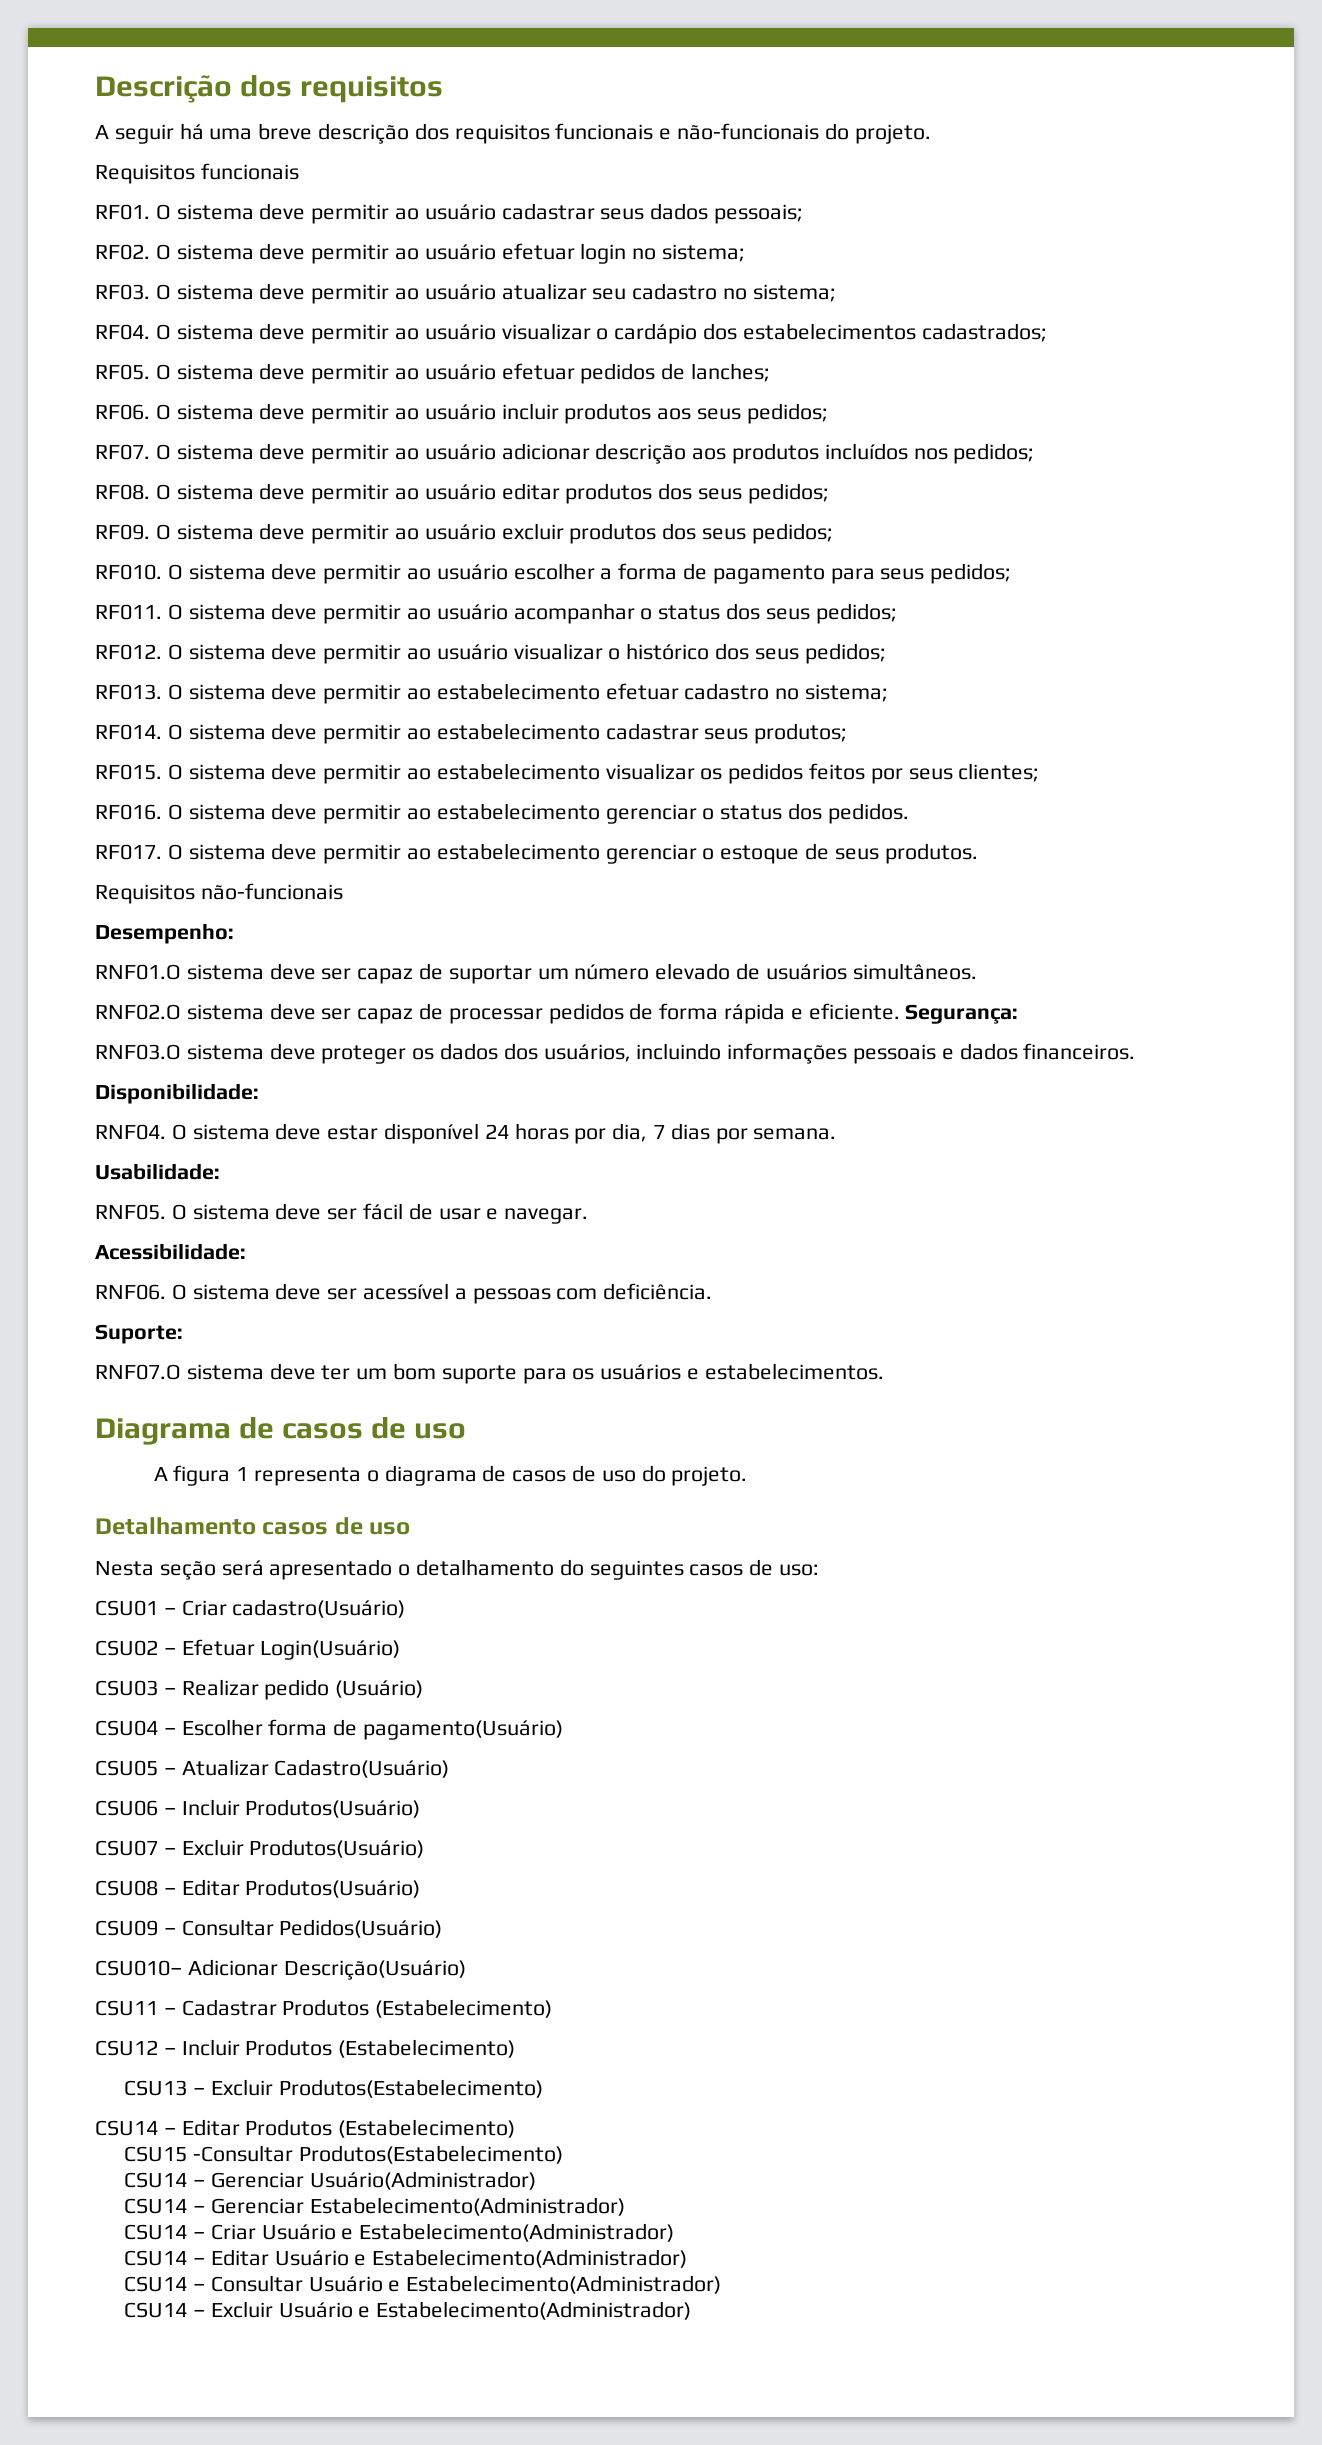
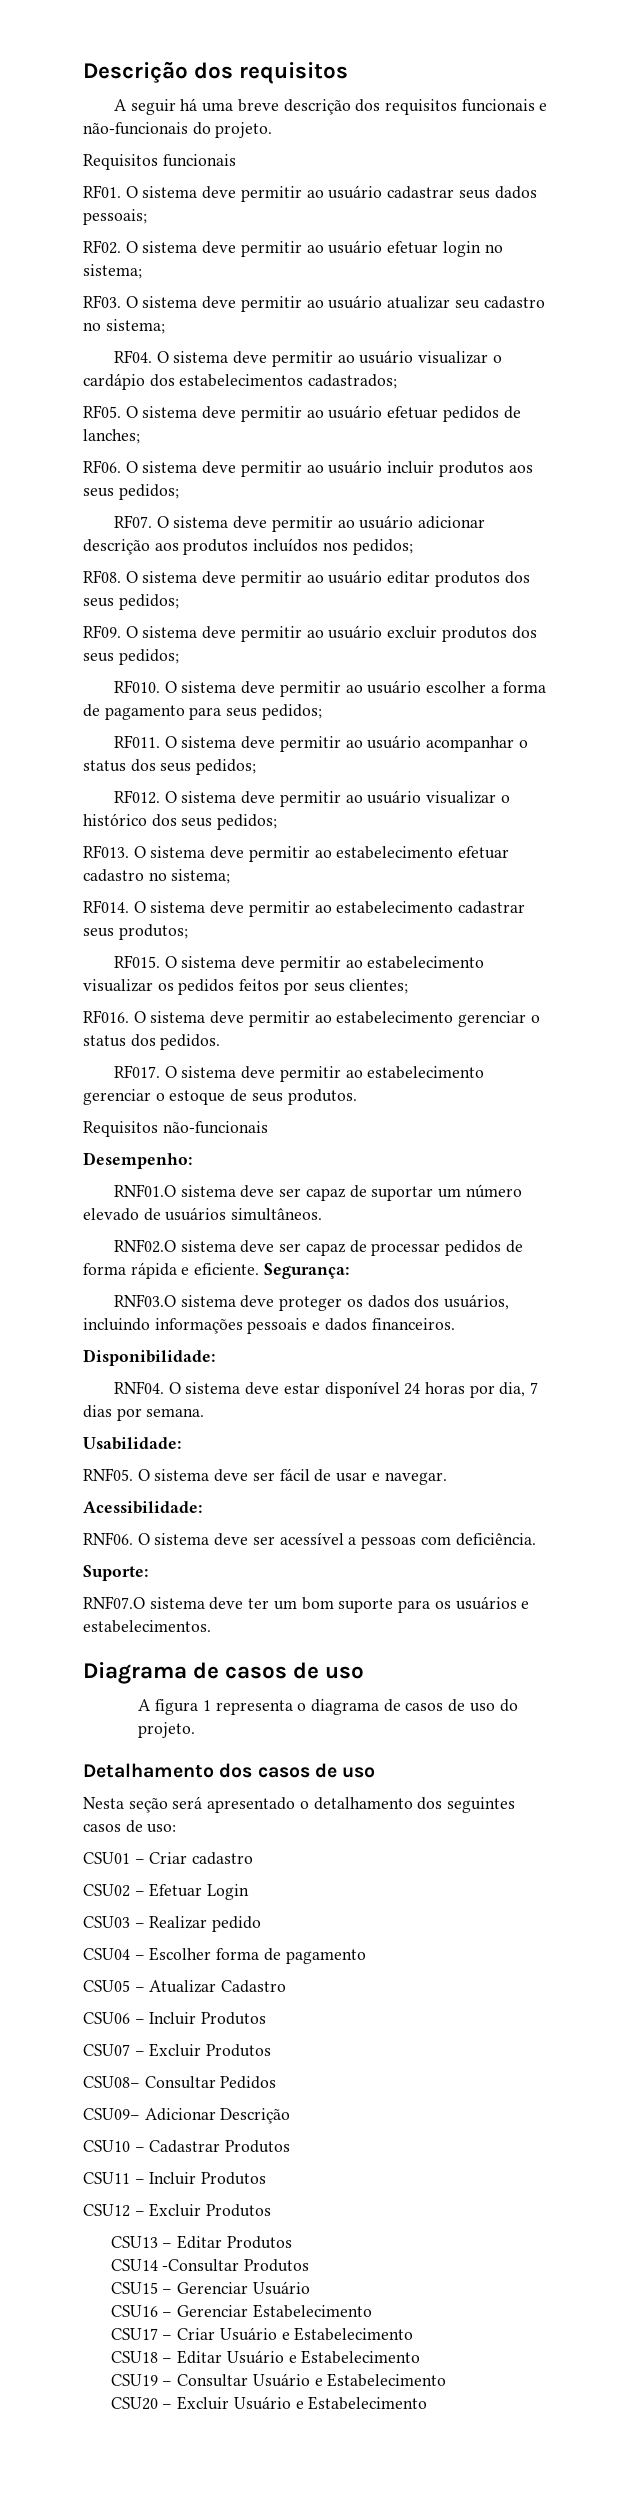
(256, 1526) none -> [219,1763,253,1778] dos
[559,1559,584,1576] do -> [417,1797,443,1810] dos
[232,1599,406,1618] cadastro(Usuário) -> [192,1852,254,1865] cadastro
[260,1640,401,1660] Login(Usuário) -> [207,1884,250,1900] Login
[335,1680,424,1698] (Usuário) -> (262, 1924) none
[363,1720,564,1740] pagamento(Usuário) -> [285,1949,366,1964] pagamento
[274,1759,450,1778] Cadastro(Usuário) -> [221,1980,287,1993] Cadastro
[245,1799,421,1818] Produtos(Usuário) -> [201,2012,267,2025] Produtos
[249,1839,425,1858] [95,1879,421,1898] [95,1919,443,1938] [95,1959,466,1980] Produtos(Usuário) // CSU08 – Editar Produtos(Usuário) // CSU09 – Consultar Pedidos(Usuário) // CSU010– Adicionar Descrição(Usuário) -> [206,2044,272,2057] [83,2076,277,2089] [83,2108,291,2124] [83,2140,291,2153] Produtos // CSU08– Consultar Pedidos // CSU09– Adicionar Descrição // CSU10 – Cadastrar Produtos
[181,1999,553,2018] Cadastrar Produtos (Estabelecimento) -> [149,2172,267,2185] Incluir Produtos
[181,2039,516,2058] Incluir Produtos (Estabelecimento) -> [149,2203,272,2217] Excluir Produtos
[210,2079,543,2098] [95,2119,516,2138] Excluir Produtos(Estabelecimento) // CSU14 – Editar Produtos (Estabelecimento) -> [177,2235,292,2249] [110,2259,310,2272] Editar Produtos // CSU14 -Consultar Produtos
[193,2145,563,2164] [124,2171,536,2190] [124,2197,625,2216] [124,2224,188,2240] -Consultar Produtos(Estabelecimento) // CSU14 – Gerenciar Usuário(Administrador) // CSU14 – Gerenciar Estabelecimento(Administrador) // CSU14 -> [162,2281,310,2295] [110,2304,372,2318] [110,2328,158,2340] – Gerenciar Usuário // CSU16 – Gerenciar Estabelecimento // CSU17
[359,2223,675,2242] [124,2250,188,2266] Estabelecimento(Administrador) // CSU14 -> [294,2327,414,2341] [110,2351,158,2363] Estabelecimento // CSU18
[372,2249,688,2268] [124,2276,188,2292] Estabelecimento(Administrador) // CSU14 -> [301,2350,421,2364] [110,2374,158,2386] Estabelecimento // CSU19
[406,2275,722,2294] [124,2302,188,2318] Estabelecimento(Administrador) // CSU14 -> [327,2373,447,2387] [110,2397,158,2410] Estabelecimento // CSU20
[376,2301,692,2320] Estabelecimento(Administrador) -> [308,2396,428,2410] Estabelecimento

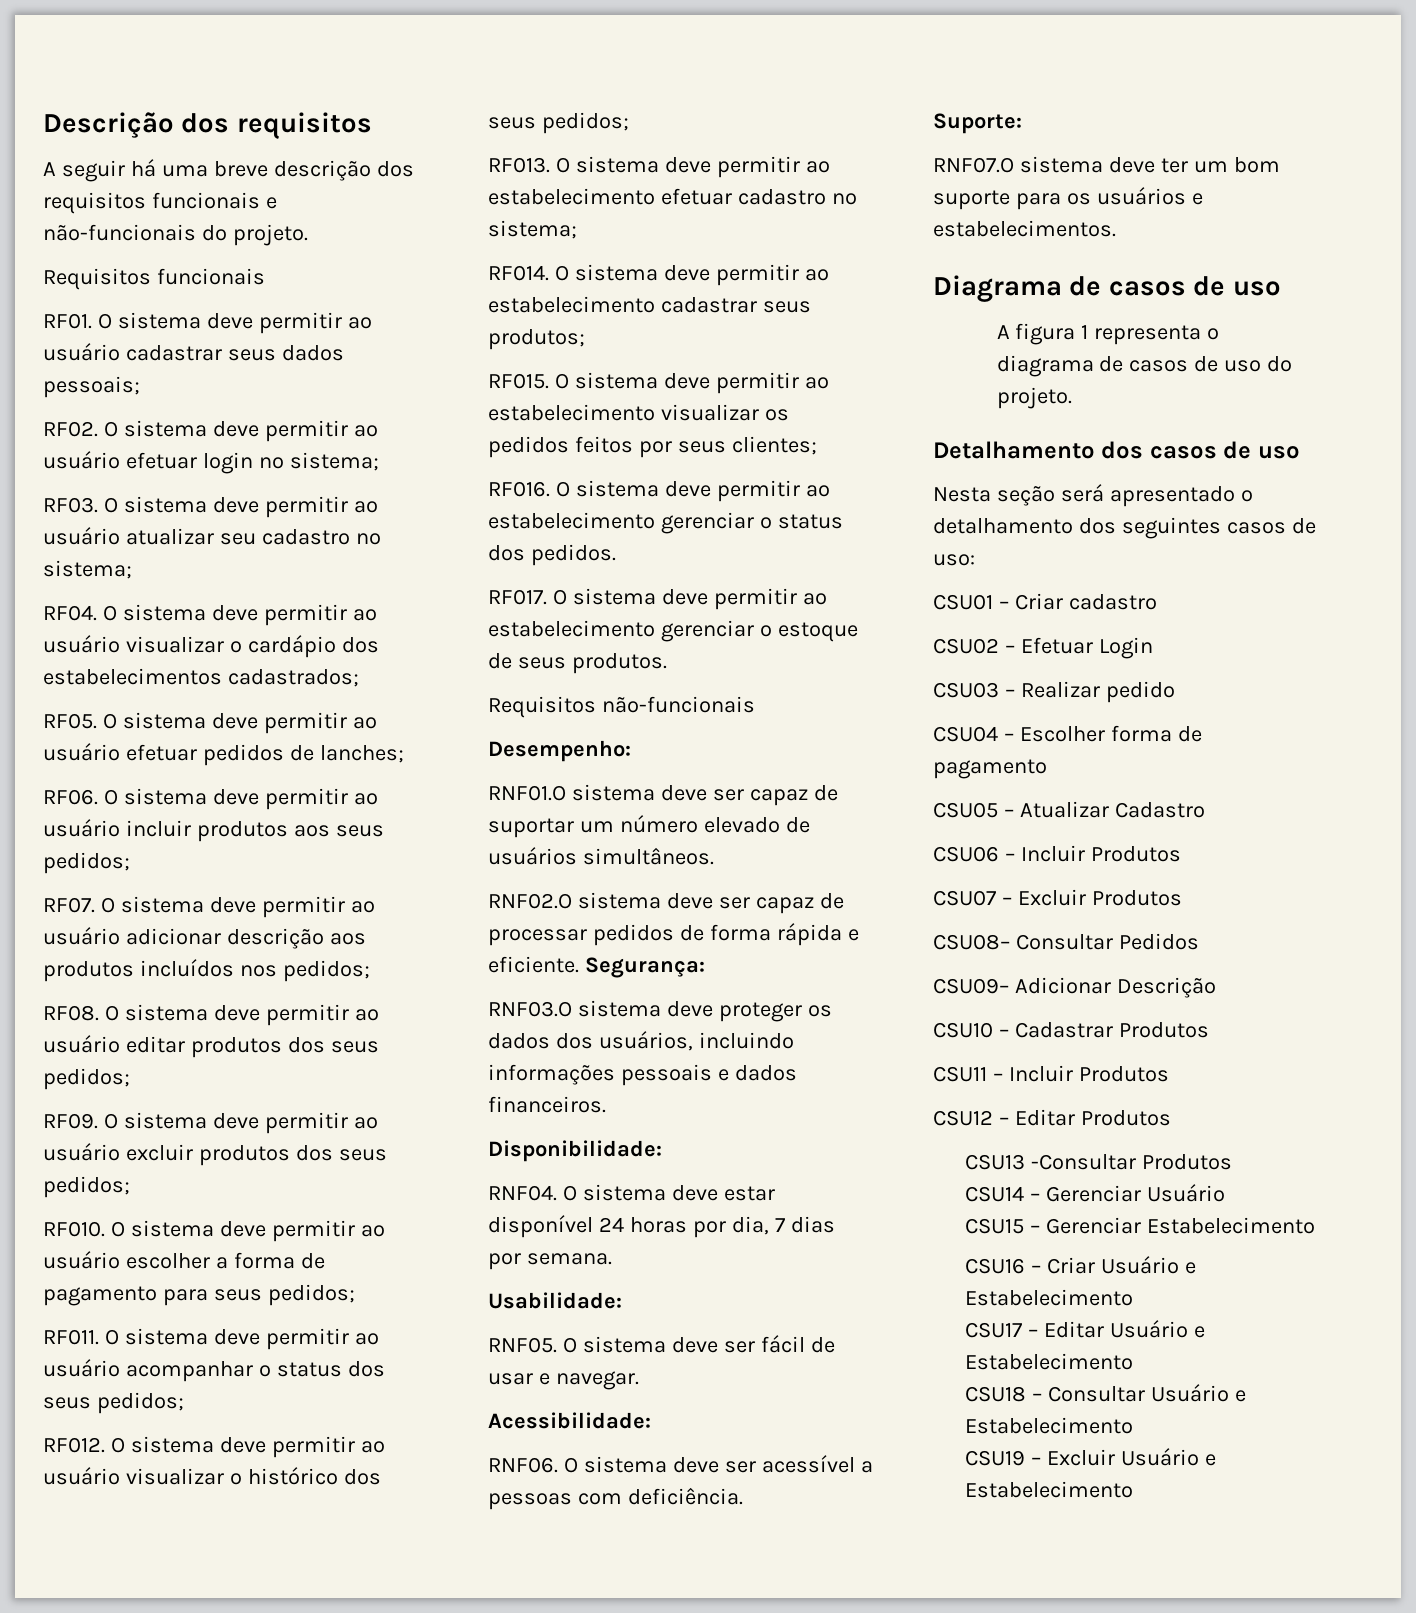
[149,2203,202,2217] Excluir -> [1014,1109,1075,1126] Editar
[162,2235,223,2249] – Editar -> [1030,1154,1136,1170] -Consultar
[162,2259,310,2272] -Consultar Produtos -> [1029,1184,1225,1202] – Gerenciar Usuário
[252,2281,310,2295] Usuário -> [1146,1217,1315,1234] Estabelecimento
[177,2304,372,2318] [110,2328,173,2340] Gerenciar Estabelecimento // CSU17 – -> (1041, 1269) none
[110,2351,158,2363] CSU18 -> [964,1322,1022,1338] CSU17
[110,2374,158,2386] CSU19 -> [964,1386,1026,1402] CSU18
[110,2397,158,2410] CSU20 -> [964,1450,1025,1466] CSU19

